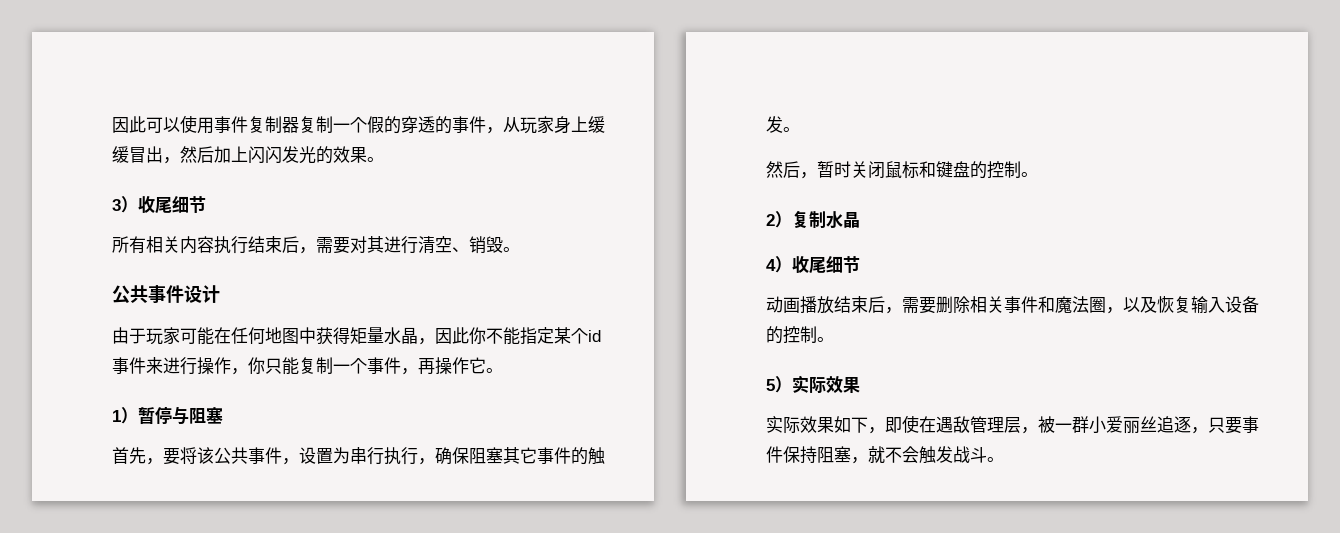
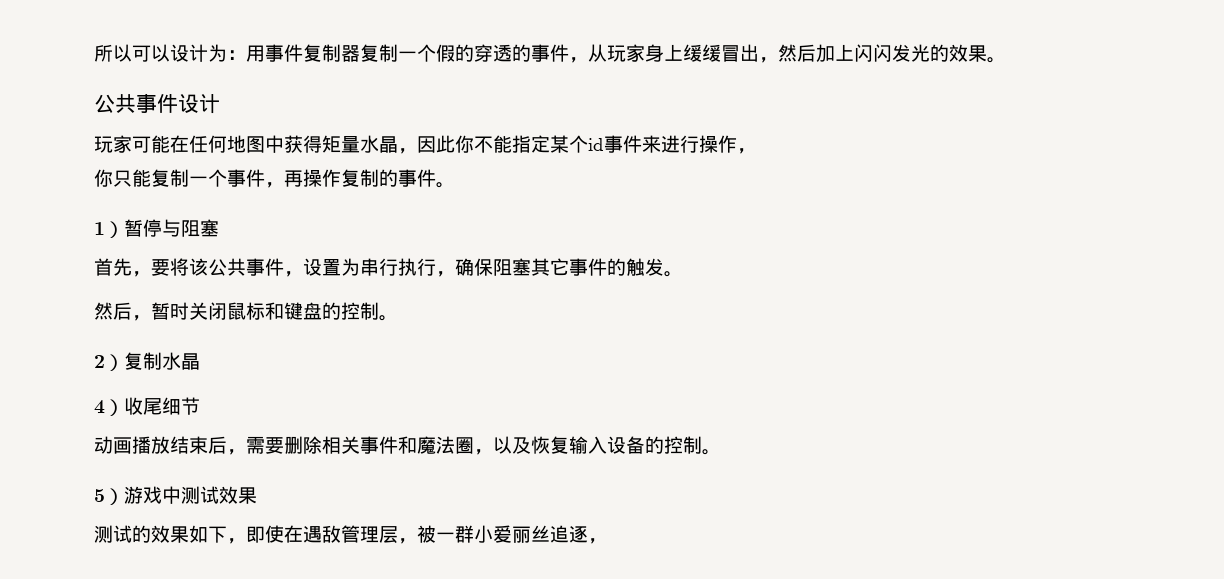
[112,115,197,133] 因此可以使 -> [94,44,246,62] 所以可以设计为：
[112,195,206,214] [112,236,520,254] // 3）收尾细节 // 所有相关内容执行结束后，需要对其进行清空、销毁。 -> (1006, 60) none
[112,327,146,344] 由于 -> (220, 104) none
(248, 371) none -> (756, 151) //
[469,357,486,374] 它 -> [341,169,436,187] 复制的事件
[792,375,826,393] 实际 -> [124,486,219,504] 游戏中测试
[766,416,800,434] 实际 -> [94,525,151,543] 测试的
[1208,416,1259,434] [766,446,1004,464] 只要事件保持阻塞，就不会触发战斗。 -> (607, 541) none

